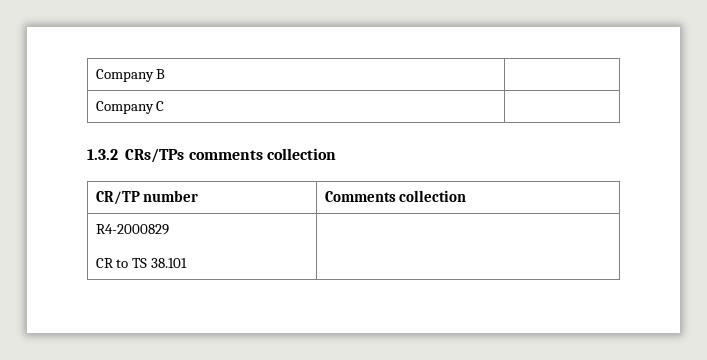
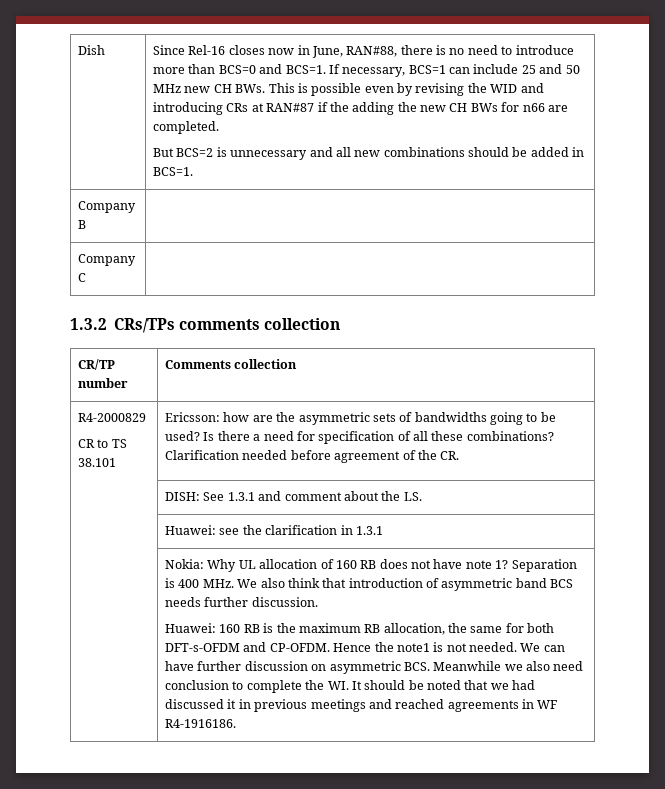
(95, 75) none -> [78,45,106,55] [153,45,574,58] [153,64,580,77] [153,83,544,96] [153,102,568,115] [153,121,220,134] [153,147,585,160] [153,167,194,176] Dish | Since Rel-16 closes now in June, RAN#88, there is no need to introduce more than BCS=0 and BCS=1. If necessary, BCS=1 can include 25 and 50 MHz new CH BWs. This is possible even by revising the WID and introducing CRs at RAN#87 if the adding the new CH BWs for n66 are completed. // But BCS=2 is unnecessary and all new combinations should be added in BCS=1. //
(188, 263) none -> [165,412,556,425] [165,431,554,444] [165,450,460,463] [165,491,422,501] [165,525,383,535] [165,559,577,572] [165,578,574,591] [165,597,318,607] [165,623,555,635] [165,642,565,652] [165,661,584,674] [165,680,536,693] [165,699,558,712] [165,719,237,728] Ericsson: how are the asymmetric sets of bandwidths going to be used? Is there a need for specification of all these combinations? Clarification needed before agreement of the CR. // | DISH: See 1.3.1 and comment about the LS. // | Huawei: see the clarification in 1.3.1 // | Nokia: Why UL allocation of 160 RB does not have note 1? Separation is 400 MHz. We also think that introduction of asymmetric band BCS needs further discussion. // Huawei: 160 RB is the maximum RB allocation, the same for both DFT-s-OFDM and CP-OFDM. Hence the note1 is not needed. We can have further discussion on asymmetric BCS. Meanwhile we also need conclusion to complete the WI. It should be noted that we had discussed it in previous meetings and reached agreements in WF R4-1916186.

